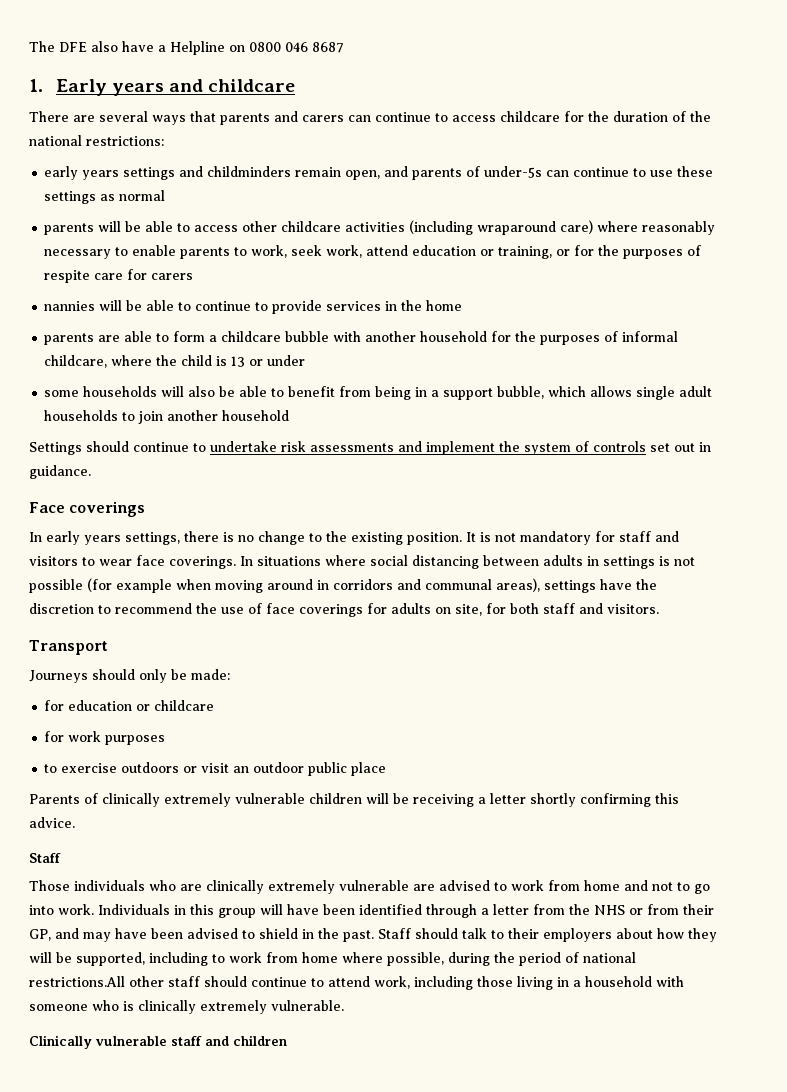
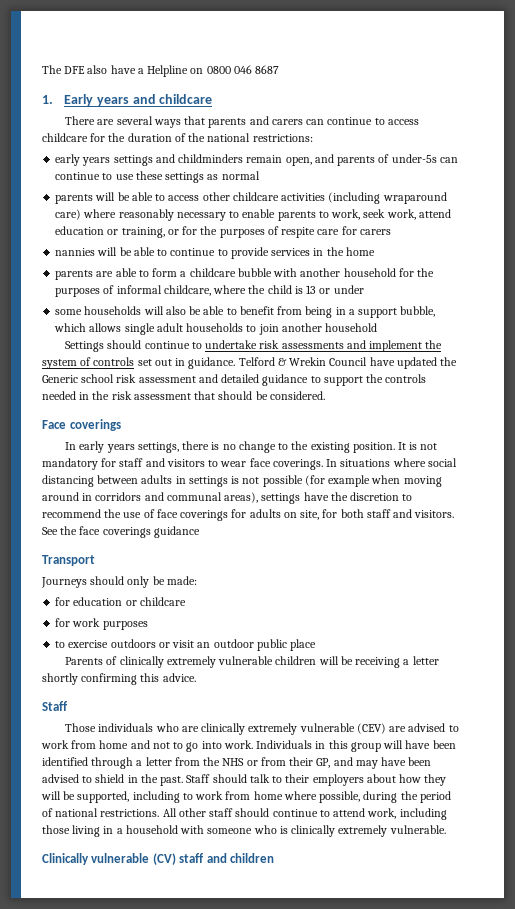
(91, 472) none -> [238,357,458,369] [42,374,427,386] [42,391,325,400] Telford & Wrekin Council have updated the Generic school risk assessment and detailed guidance to support the controls needed in the risk assessment that should be considered.
(659, 609) none -> [42,526,200,538] See the face coverings guidance
(409, 885) none -> [356,723,386,734] (CEV)
[29,976,125,987] restrictions.All -> [100,808,177,817] restrictions. All
(167, 1041) none -> [152,853,176,865] (CV)

